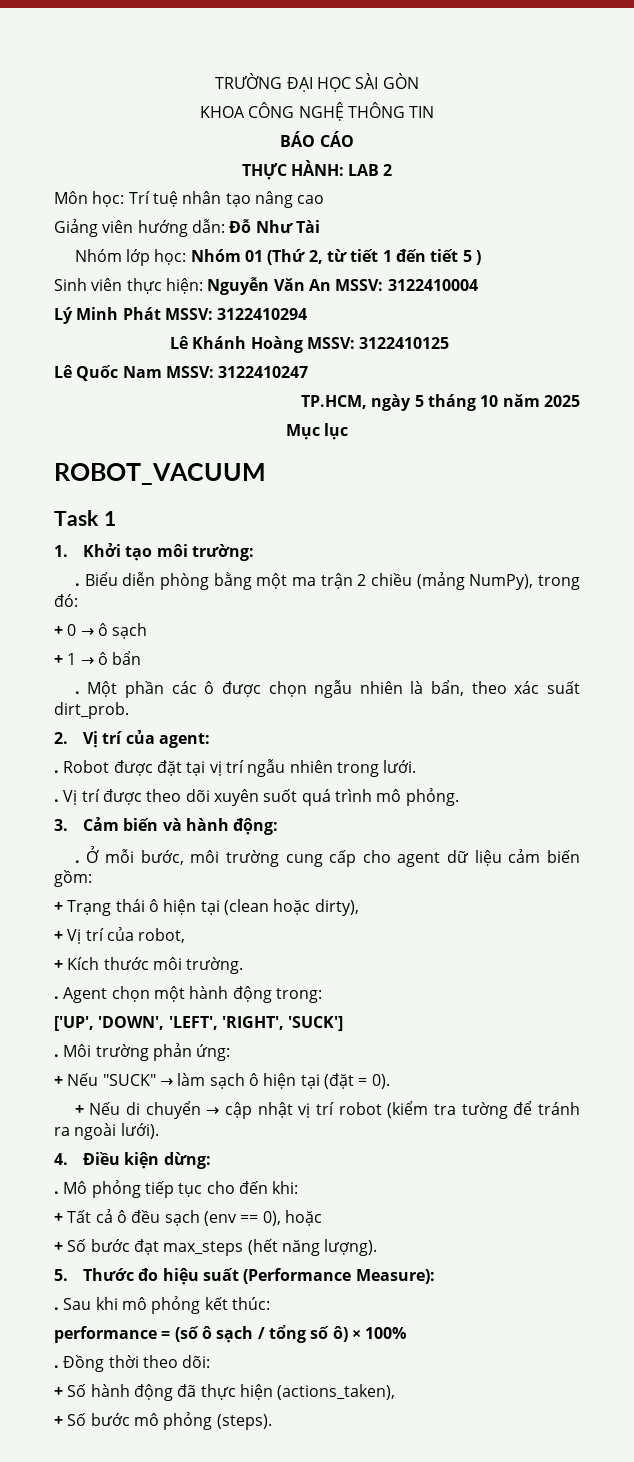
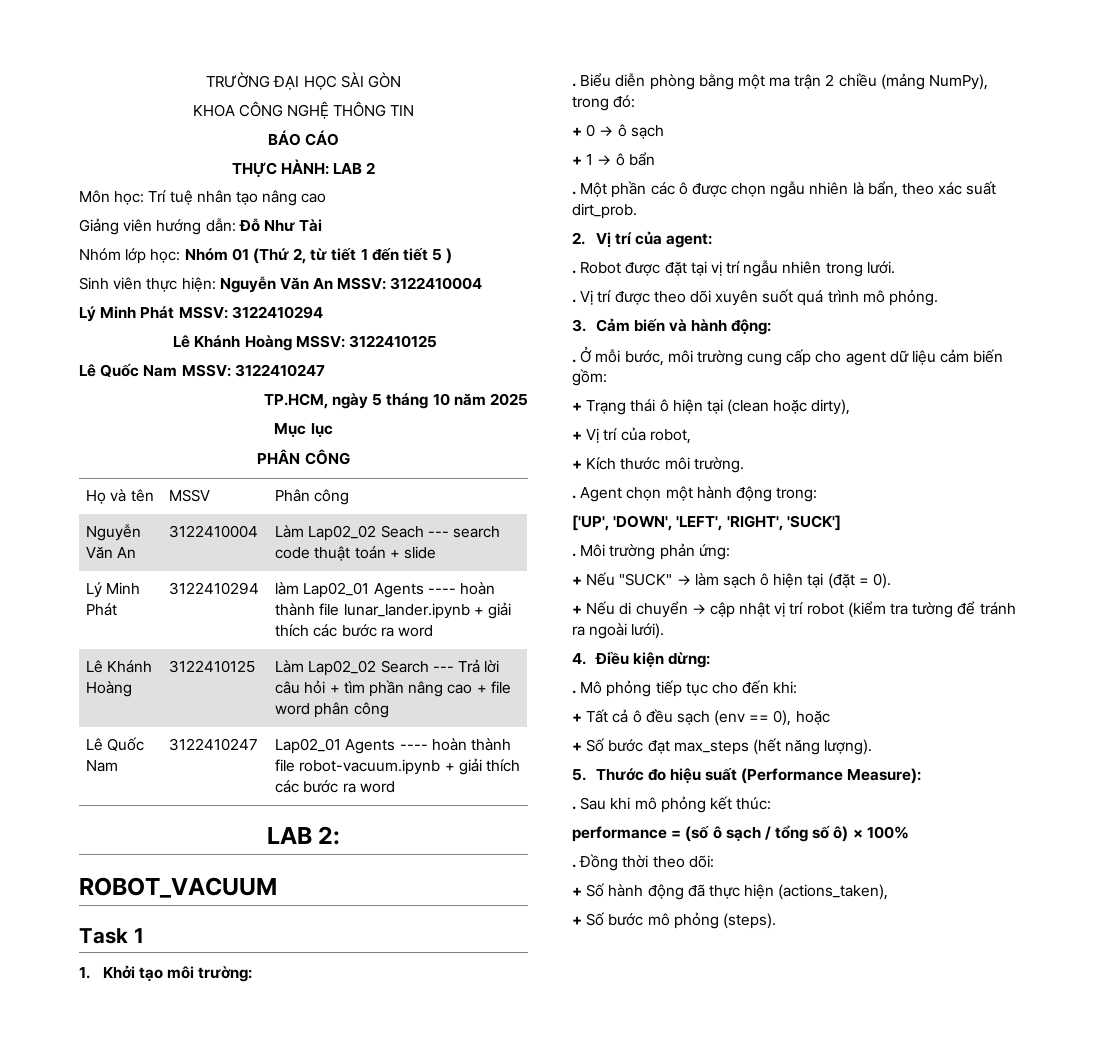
(349, 431) none -> [257,449,350,465] [86,489,154,504] [169,489,211,502] [275,489,350,505] [86,524,142,541] [86,547,137,559] [169,525,259,538] [275,525,500,541] [275,546,436,561] [86,582,141,598] [86,603,118,616] [169,582,260,595] [275,582,495,598] [275,602,511,619] [275,624,433,637] [86,660,153,673] [86,681,133,697] [169,660,256,673] [275,659,500,676] [275,680,511,697] [275,702,389,718] [86,737,145,752] [86,760,119,772] [169,738,259,751] [275,738,511,754] [275,758,520,775] [275,780,395,793] [266,826,341,845] // PHÂN CÔNG // Họ và tên | MSSV | Phân công // Nguyễn Văn An | 3122410004 | Làm Lap02_02 Seach --- search code thuật toán + slide // Lý Minh Phát | 3122410294 | làm Lap02_01 Agents ---- hoàn thành file lunar_lander.ipynb + giải thích các bước ra word // Lê Khánh Hoàng | 3122410125 | Làm Lap02_02 Search --- Trả lời câu hỏi + tìm phần nâng cao + file word phân công // Lê Quốc Nam | 3122410247 | Lap02_01 Agents ---- hoàn thành file robot-vacuum.ipynb + giải thích các bước ra word // LAB 2:

